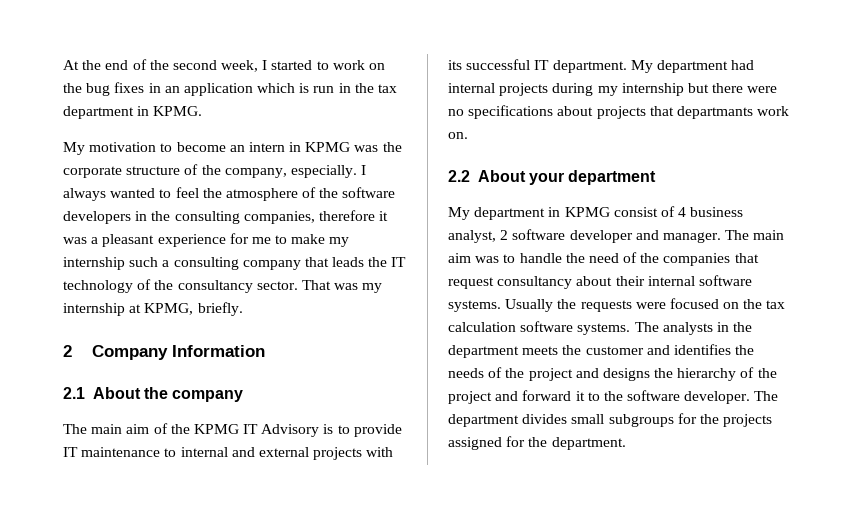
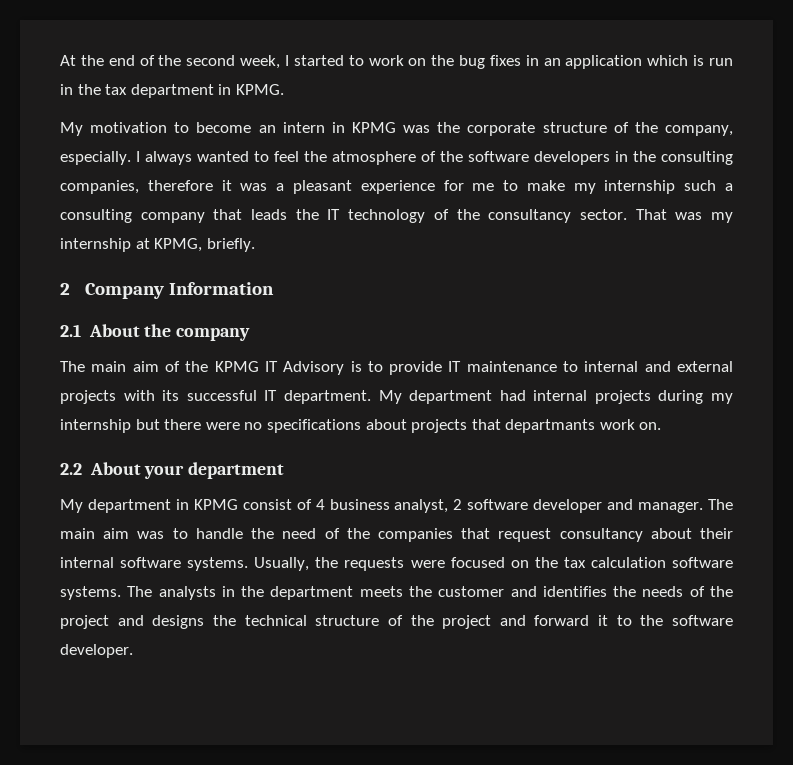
[505,299,554,312] Usually -> [254,557,310,571] Usually,
[677,368,737,381] hierarchy -> [244,615,380,626] technical structure
[754,391,779,401] [448,413,773,427] [448,436,626,450] The department divides small subgroups for the projects assigned for the department. -> (133, 651) none

